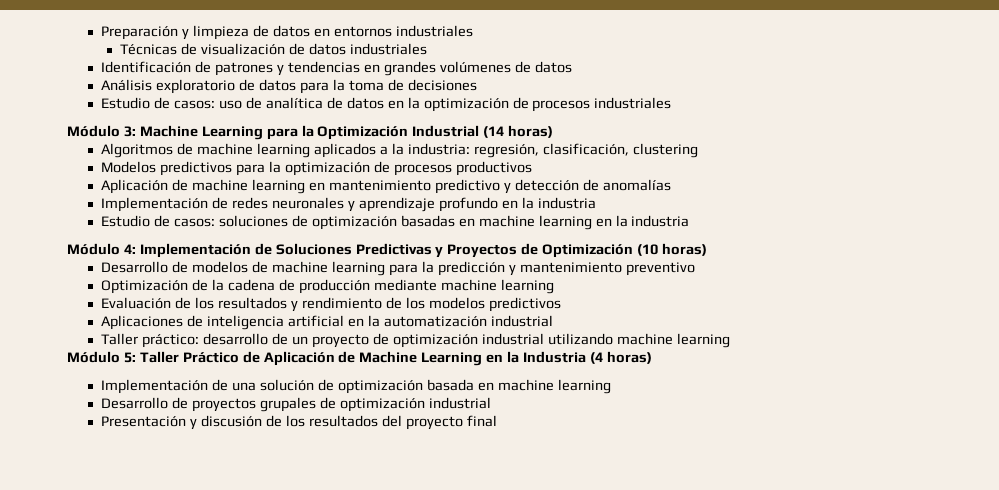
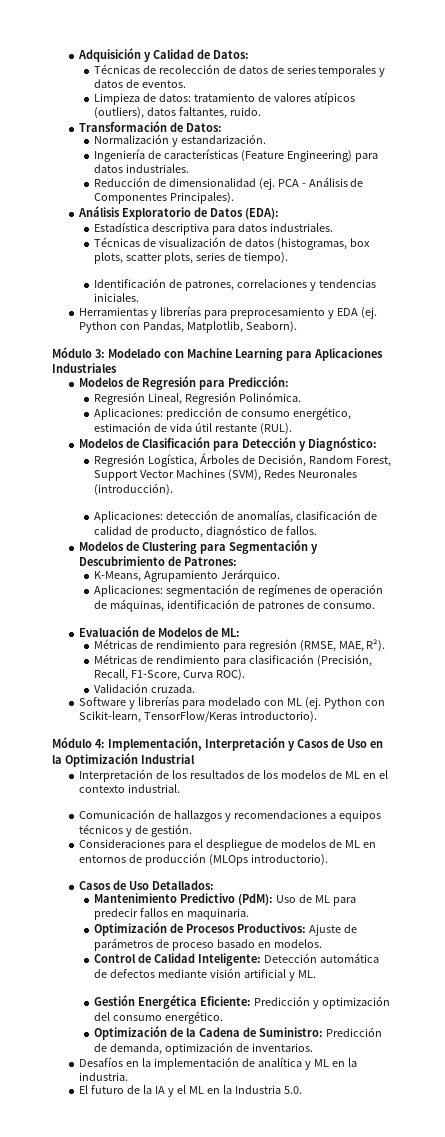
[101,25,473,40] Preparación y limpieza de datos en entornos industriales -> [77,48,249,62] [93,64,386,77] [93,79,186,88] [93,92,355,105] [93,107,261,119] [78,121,222,132] [93,134,266,147] [93,149,378,162] [93,164,189,173] [93,177,364,190] [93,192,234,204] [77,206,279,220] [93,222,333,235] Adquisición y Calidad de Datos: // Técnicas de recolección de datos de series temporales y datos de eventos. // Limpieza de datos: tratamiento de valores atípicos (outliers), datos faltantes, ruido. // Transformación de Datos: // Normalización y estandarización. // Ingeniería de características (Feature Engineering) para datos industriales. // Reducción de dimensionalidad (ej. PCA - Análisis de Componentes Principales). // Análisis Exploratorio de Datos (EDA): // Estadística descriptiva para datos industriales.
[349,43,427,55] [101,61,572,76] [101,79,477,94] [101,97,672,112] industriales // Identificación de patrones y tendencias en grandes volúmenes de datos // Análisis exploratorio de datos para la toma de decisiones // Estudio de casos: uso de analítica de datos en la optimización de procesos industriales -> [276,238,370,250] [93,252,288,264] [93,278,376,291] [93,293,139,302] [78,306,377,319] [78,321,297,333] (histogramas, box plots, scatter plots, series de tiempo). // Identificación de patrones, correlaciones y tendencias iniciales. // Herramientas y librerías para preprocesamiento y EDA (ej. Python con Pandas, Matplotlib, Seaborn).
(136, 131) none -> [107,348,184,358] Modelado con
[301,125,554,140] [101,143,698,158] [101,161,532,176] [101,179,671,194] [101,197,596,212] [101,215,690,230] [67,243,708,258] [101,261,695,276] [101,279,554,294] [101,297,561,312] [101,315,553,330] [101,333,730,348] [67,351,652,366] [101,379,611,394] [101,397,491,412] [101,415,497,430] la Optimización Industrial (14 horas) // Algoritmos de machine learning aplicados a la industria: regresión, clasificación, clustering // Modelos predictivos para la optimización de procesos productivos // Aplicación de machine learning en mantenimiento predictivo y detección de anomalías // Implementación de redes neuronales y aprendizaje profundo en la industria // Estudio de casos: soluciones de optimización basadas en machine learning en la industria // Módulo 4: Implementación de Soluciones Predictivas y Proyectos de Optimización (10 horas) // Desarrollo de modelos de machine learning para la predicción y mantenimiento preventivo // Optimización de la cadena de producción mediante machine learning // Evaluación de los resultados y rendimiento de los modelos predictivos // Aplicaciones de inteligencia artificial en la automatización industrial // Taller práctico: desarrollo de un proyecto de optimización industrial utilizando machine learning // Módulo 5: Taller Práctico de Aplicación de Machine Learning en la Industria (4 horas) // Implementación de una solución de optimización basada en machine learning // Desarrollo de proyectos grupales de optimización industrial // Presentación y discusión de los resultados del proyecto final -> [313,348,383,361] [52,363,117,373] [78,376,289,390] [93,392,301,405] [93,407,351,420] [93,422,292,435] [78,437,377,451] [93,453,391,467] [93,469,357,481] [93,483,173,496] [93,510,377,523] [93,525,317,538] [78,540,318,554] [78,556,237,566] [93,569,280,582] [93,584,383,597] [93,599,375,612] [78,626,240,637] [93,639,386,652] [93,654,372,667] [93,669,245,681] [93,683,195,693] [78,696,385,709] [78,711,317,723] [52,737,383,751] [52,753,195,767] [78,769,388,782] [78,784,180,793] [78,809,381,822] [78,824,192,837] [78,839,376,851] [78,853,328,866] [78,880,214,890] [93,893,356,906] [93,908,249,920] [93,922,357,936] [93,938,322,951] [93,953,379,966] [93,968,316,981] [93,995,390,1009] [93,1011,223,1024] [93,1026,382,1040] [93,1042,313,1055] [78,1057,357,1070] [78,1072,128,1081] [78,1085,302,1097] Aplicaciones Industriales // Modelos de Regresión para Predicción: // Regresión Lineal, Regresión Polinómica. // Aplicaciones: predicción de consumo energético, estimación de vida útil restante (RUL). // Modelos de Clasificación para Detección y Diagnóstico: // Regresión Logística, Árboles de Decisión, Random Forest, Support Vector Machines (SVM), Redes Neuronales (introducción). // Aplicaciones: detección de anomalías, clasificación de calidad de producto, diagnóstico de fallos. // Modelos de Clustering para Segmentación y Descubrimiento de Patrones: // K-Means, Agrupamiento Jerárquico. // Aplicaciones: segmentación de regímenes de operación de máquinas, identificación de patrones de consumo. // Evaluación de Modelos de ML: // Métricas de rendimiento para regresión (RMSE, MAE, R²). // Métricas de rendimiento para clasificación (Precisión, Recall, F1-Score, Curva ROC). // Validación cruzada. // Software y librerías para modelado con ML (ej. Python con Scikit-learn, TensorFlow/Keras introductorio). // Módulo 4: Implementación, Interpretación y Casos de Uso en la Optimización Industrial // Interpretación de los resultados de los modelos de ML en el contexto industrial. // Comunicación de hallazgos y recomendaciones a equipos técnicos y de gestión. // Consideraciones para el despliegue de modelos de ML en entornos de producción (MLOps introductorio). // Casos de Uso Detallados: // Mantenimiento Predictivo (PdM): Uso de ML para predecir fallos en maquinaria. // Optimización de Procesos Productivos: Ajuste de parámetros de proceso basado en modelos. // Control de Calidad Inteligente: Detección automática de defectos mediante visión artificial y ML. // Gestión Energética Eficiente: Predicción y optimización del consumo energético. // Optimización de la Cadena de Suministro: Predicción de demanda, optimización de inventarios. // Desafíos en la implementación de analítica y ML en la industria. // El futuro de la IA y el ML en la Industria 5.0.

